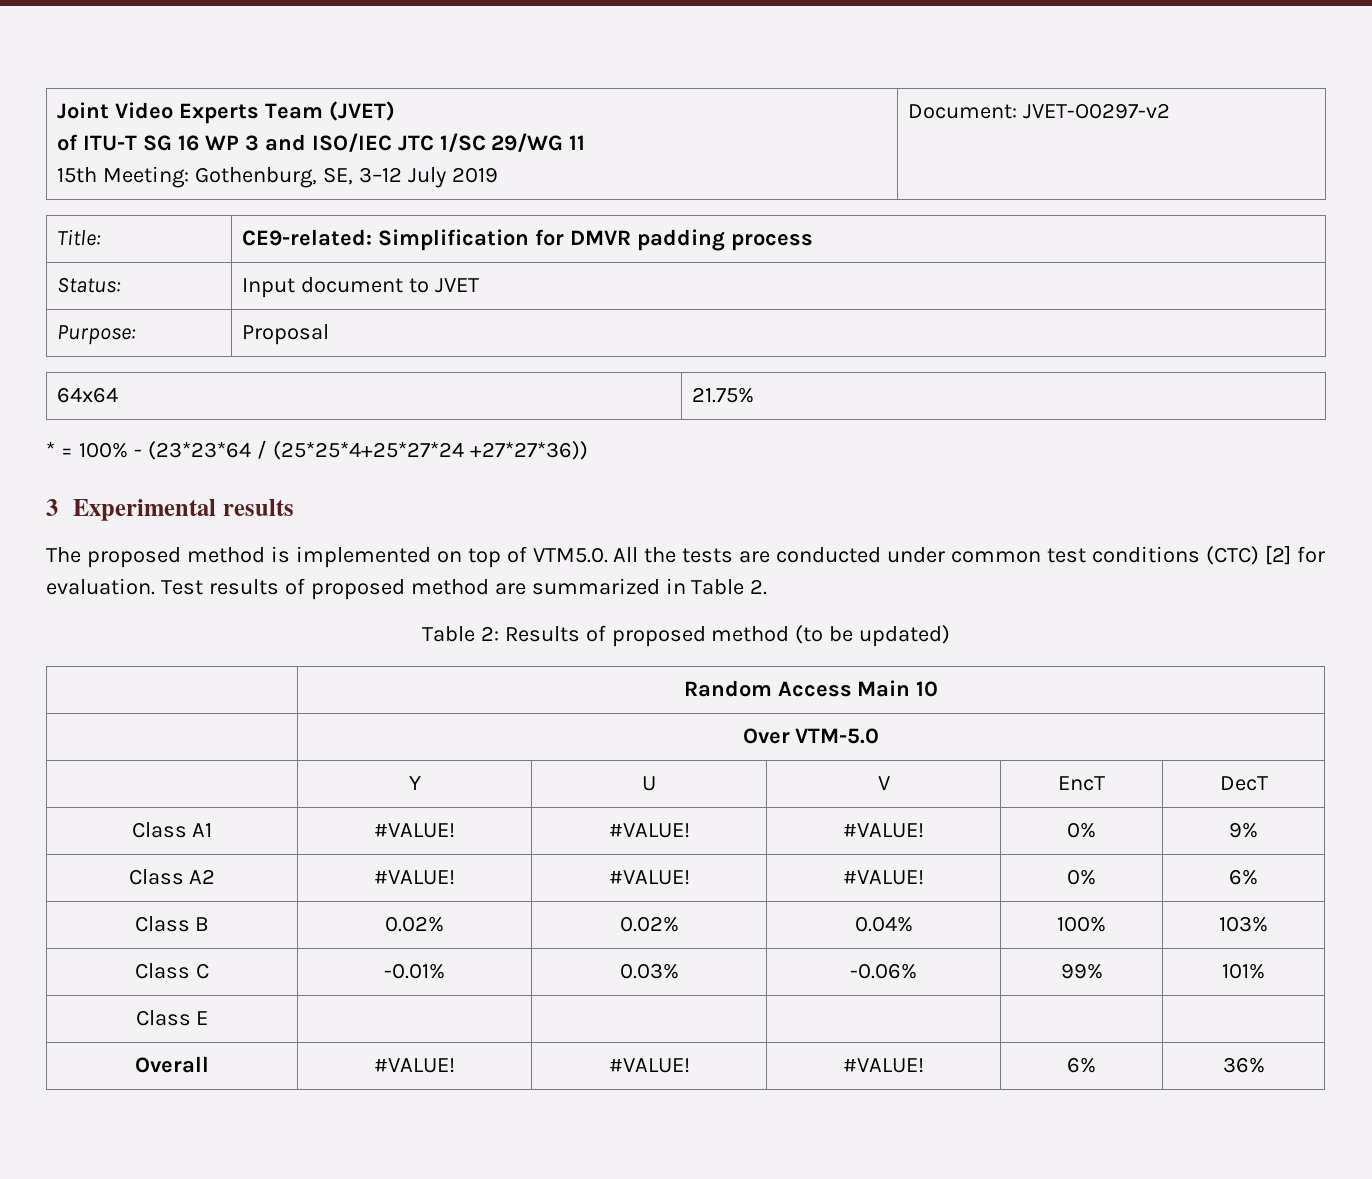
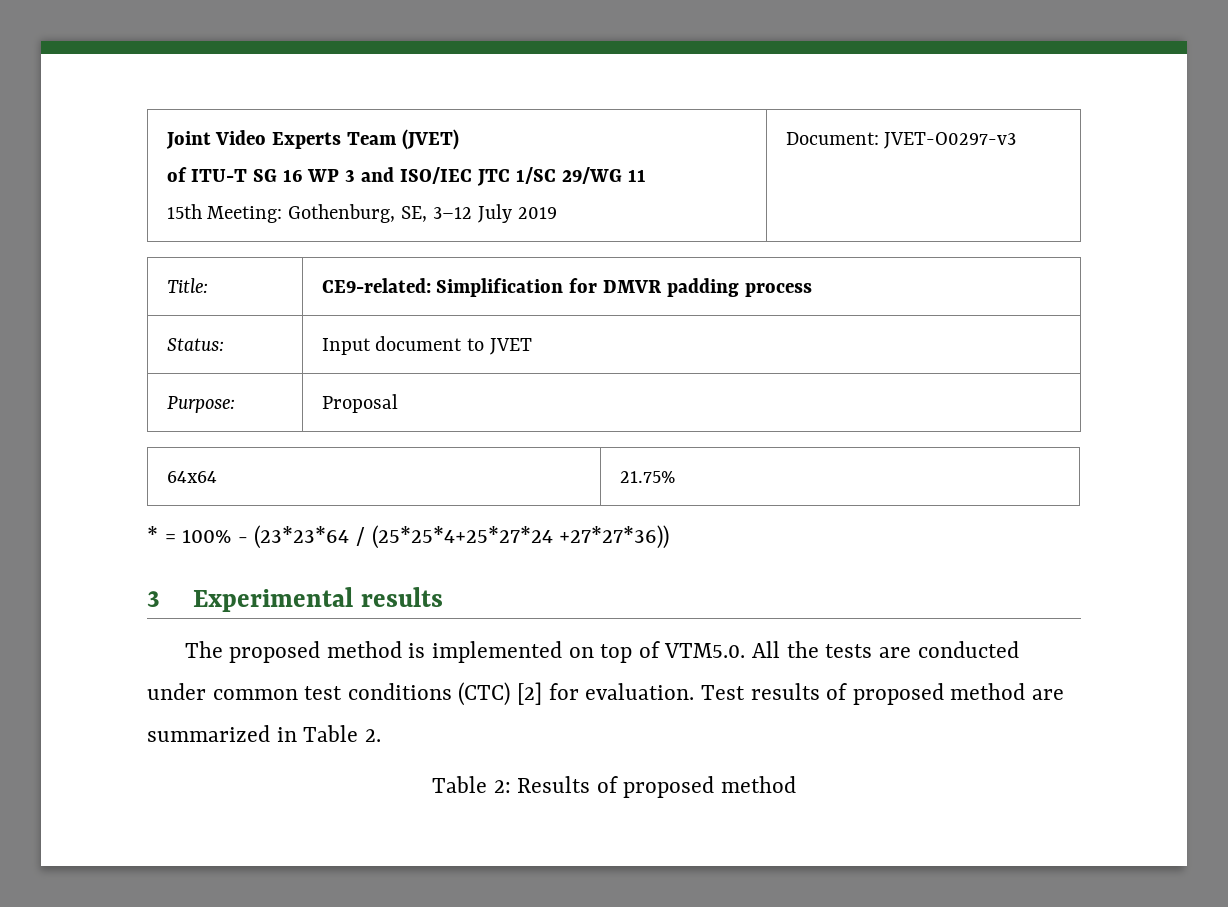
[1023,103,1171,119] JVET-O0297-v2 -> [884,132,1017,149] JVET-O0297-v3
[795,625,951,647] [683,680,939,697] [742,728,880,744] [408,776,421,790] [642,776,656,791] [877,776,890,790] [1058,776,1105,791] [1219,776,1268,791] [131,822,213,838] [374,823,455,838] [608,823,690,838] [843,823,924,838] [1067,822,1096,838] [1229,822,1258,838] [128,869,216,885] [374,870,455,885] [608,870,690,885] [843,870,924,885] [1067,869,1096,885] [1229,869,1258,885] [134,916,210,932] [385,916,444,932] [619,916,679,932] [854,916,913,932] [1057,916,1106,932] [1219,916,1268,932] [135,963,209,979] [384,963,445,979] [619,963,679,979] [850,963,917,979] [1060,963,1103,979] [1222,963,1265,979] [135,1010,209,1026] [135,1056,209,1073] [374,1058,455,1073] [608,1058,690,1073] [843,1058,924,1073] [1067,1057,1096,1073] [1222,1057,1265,1073] (to be updated) // | Random Access Main 10 // | Over VTM-5.0 // | Y | U | V | EncT | DecT // Class A1 | #VALUE! | #VALUE! | #VALUE! | 0% | 9% // Class A2 | #VALUE! | #VALUE! | #VALUE! | 0% | 6% // Class B | 0.02% | 0.02% | 0.04% | 100% | 103% // Class C | -0.01% | 0.03% | -0.06% | 99% | 101% // Class E | | | | | // Overall | #VALUE! | #VALUE! | #VALUE! | 6% | 36% -> (797, 784) none

